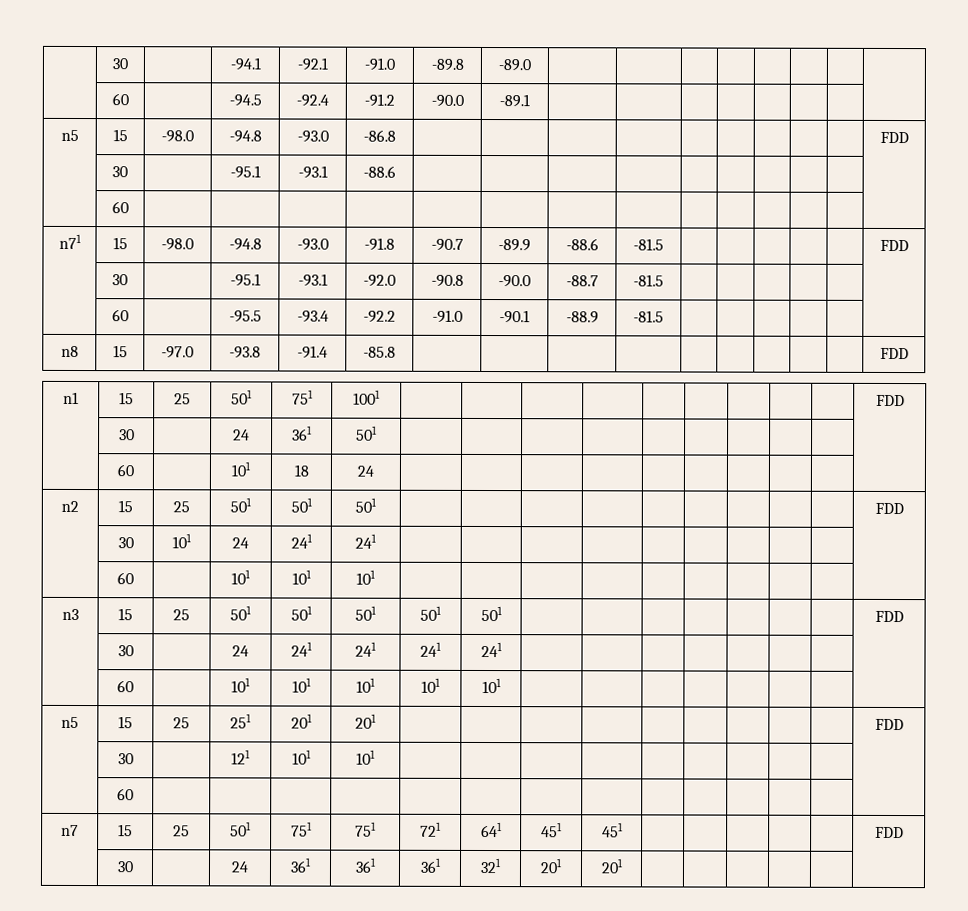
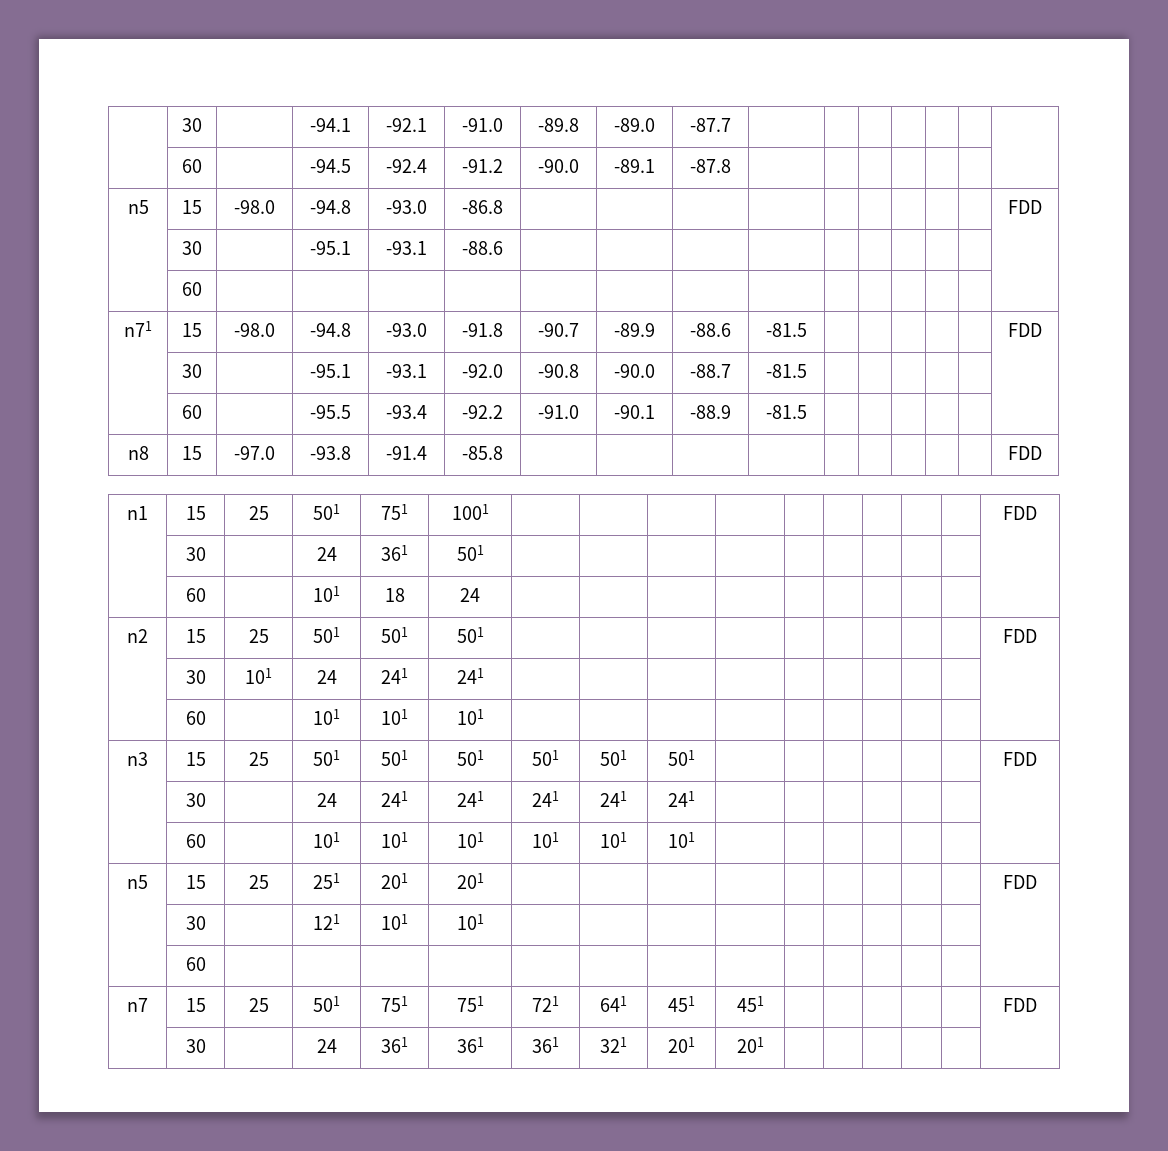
(531, 65) none -> [690,118,731,132] -87.7
(530, 101) none -> [690,159,731,173] -87.8
(503, 613) none -> [668,750,695,766] 501
(503, 649) none -> [668,791,695,807] 241
(502, 685) none -> [668,832,695,848] 101

